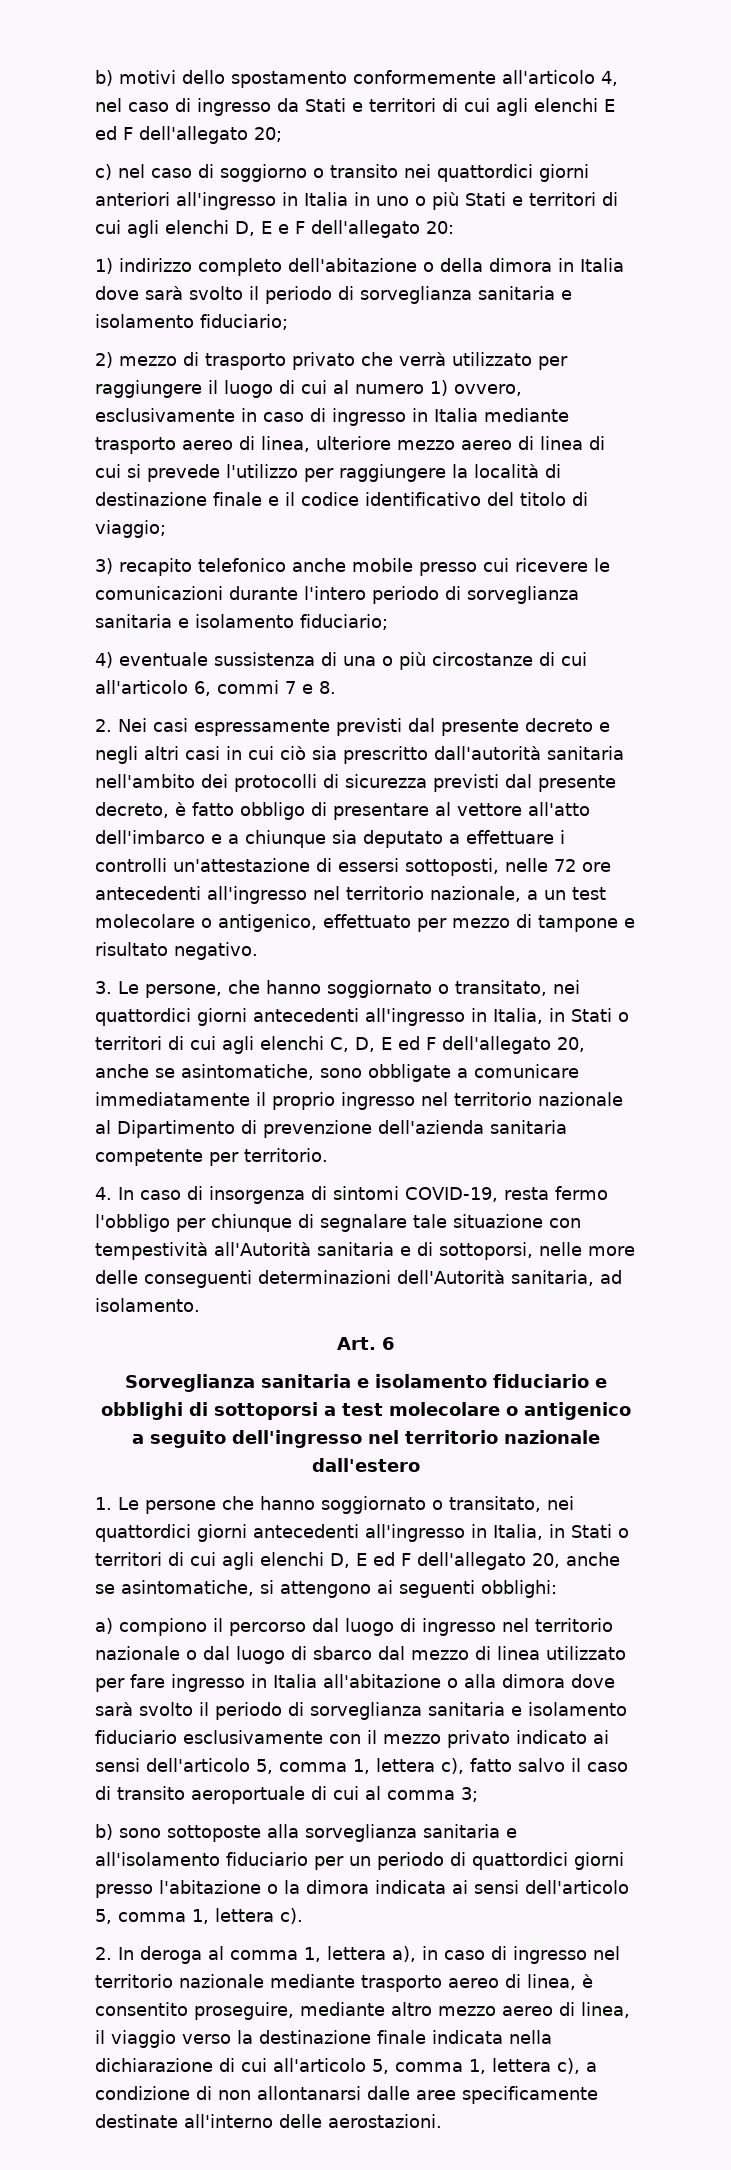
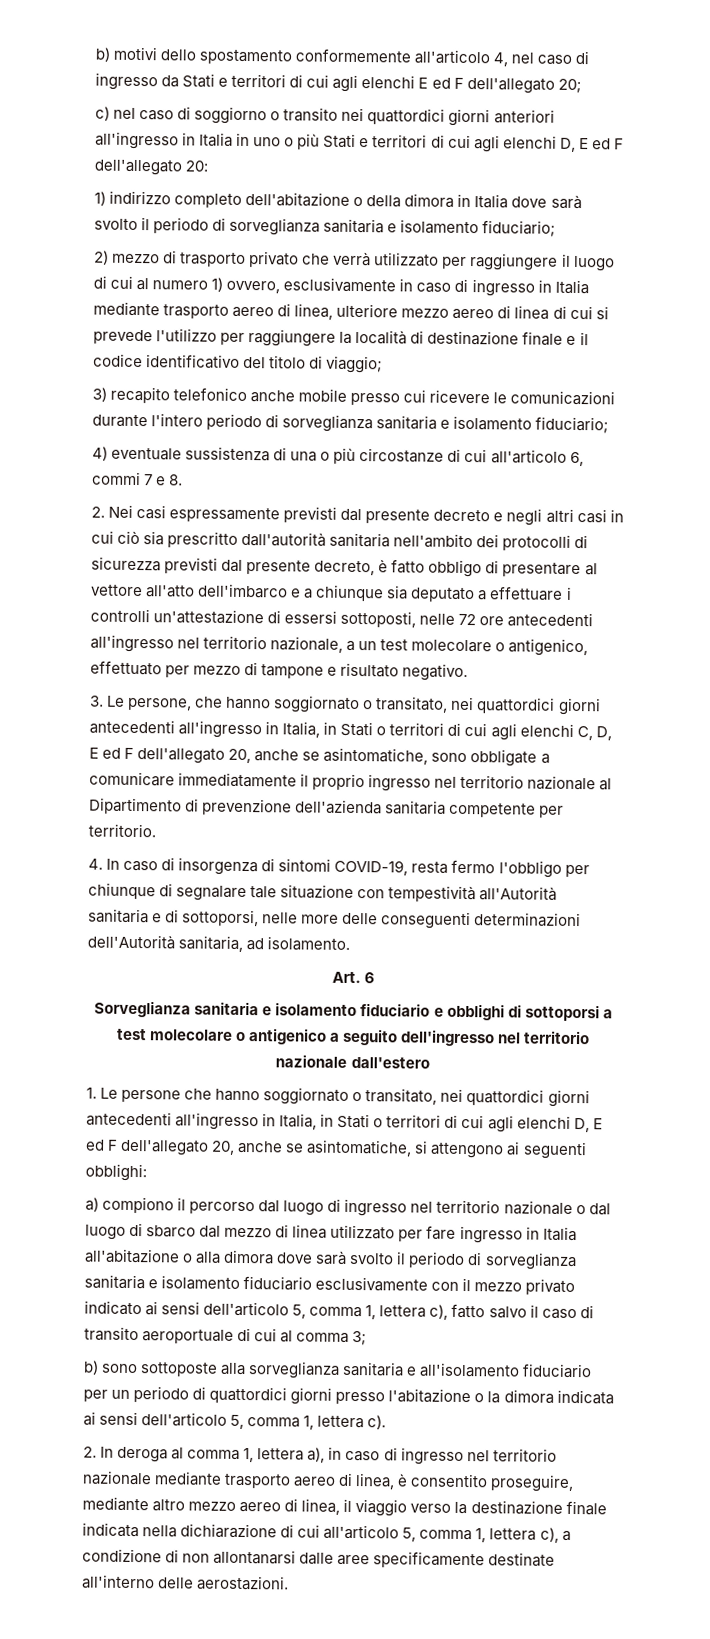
[278,224,289,234] e -> [591,138,611,150] ed

